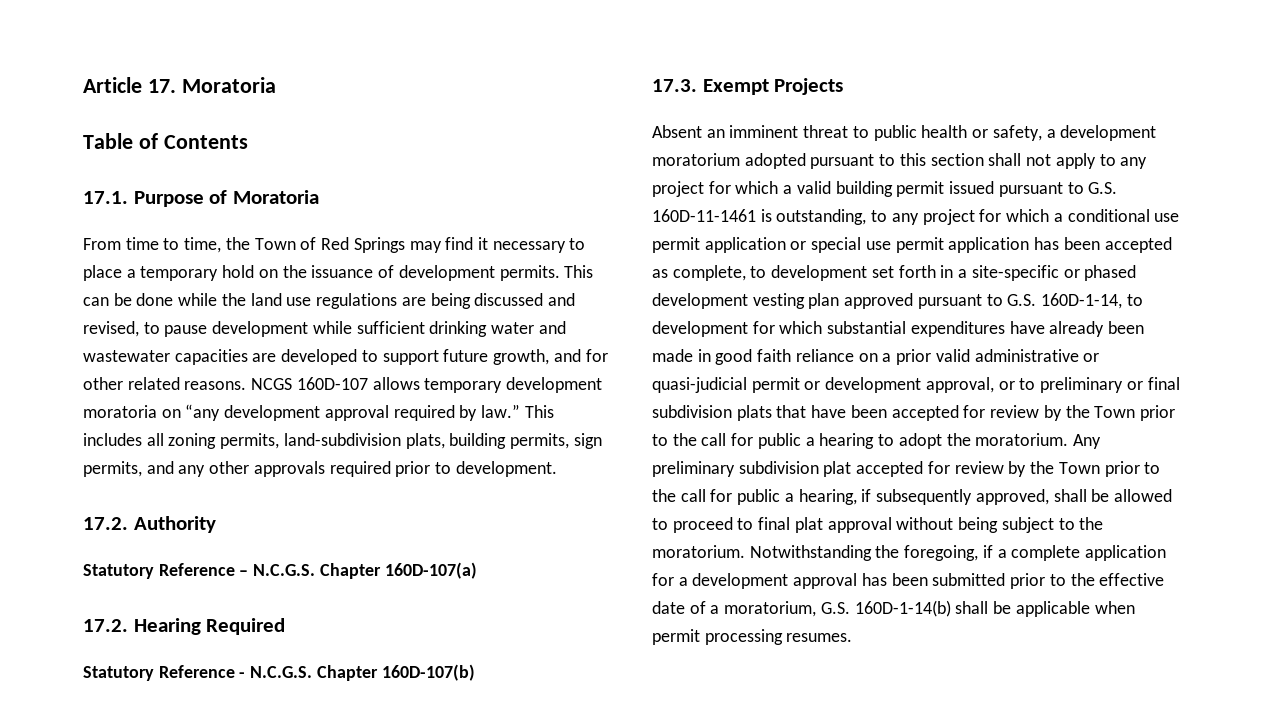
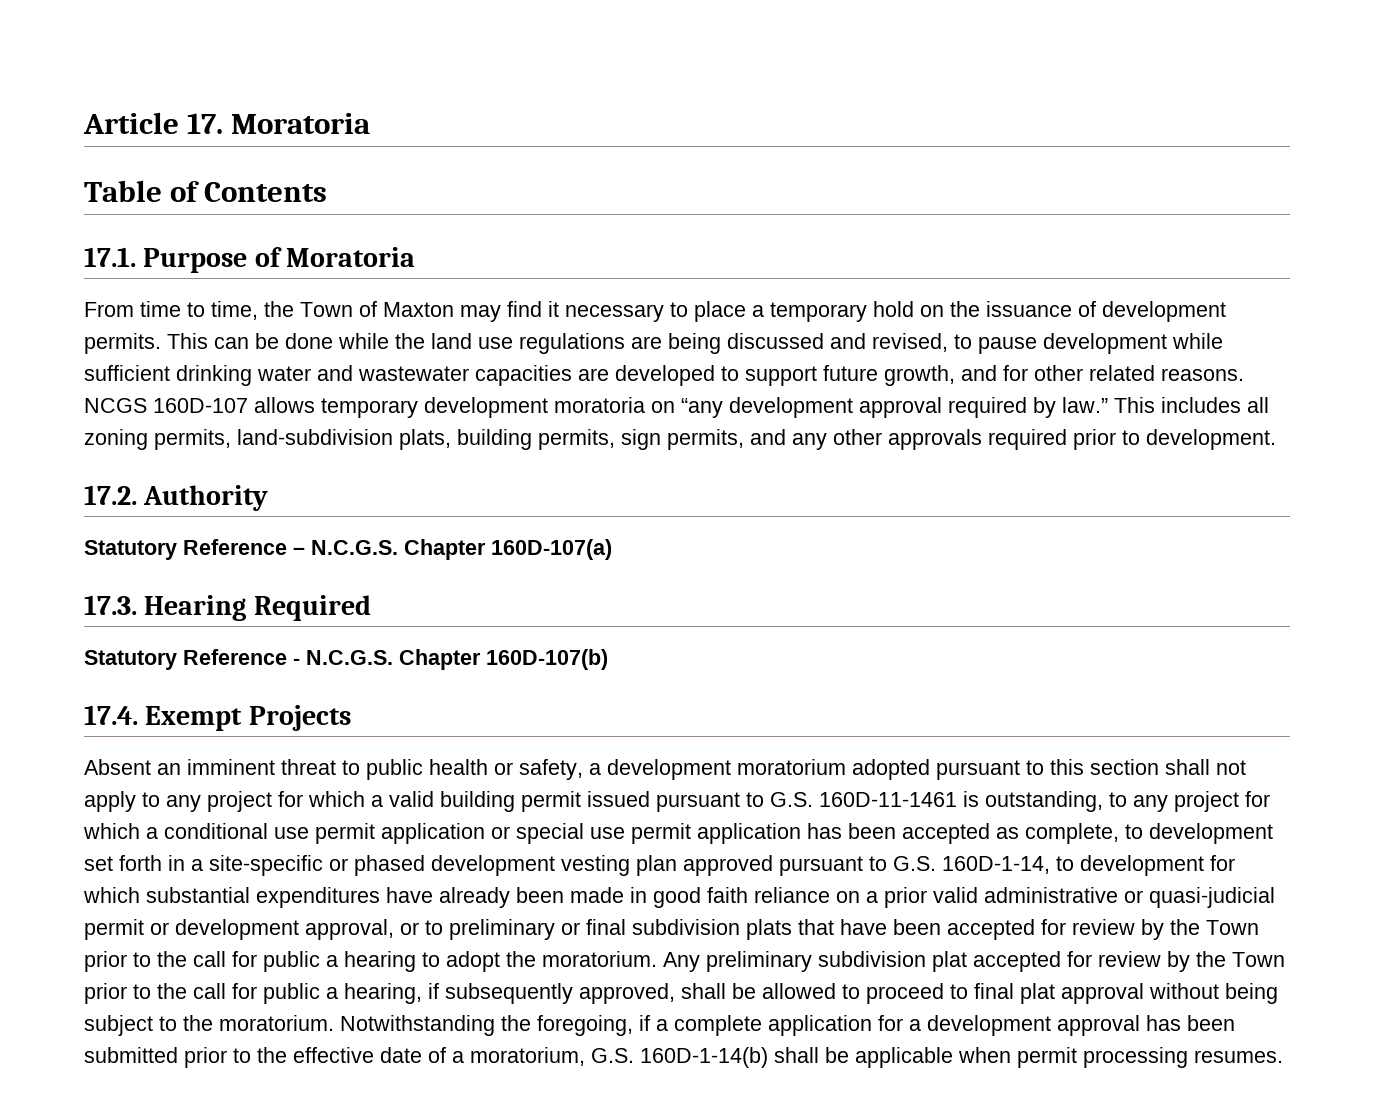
[321,237,405,253] Red Springs -> [383,302,454,317] Maxton
[83,619,128,632] 17.2. -> [84,595,137,615] 17.3.
[652,79,697,92] 17.3. -> [84,705,138,725] 17.4.

